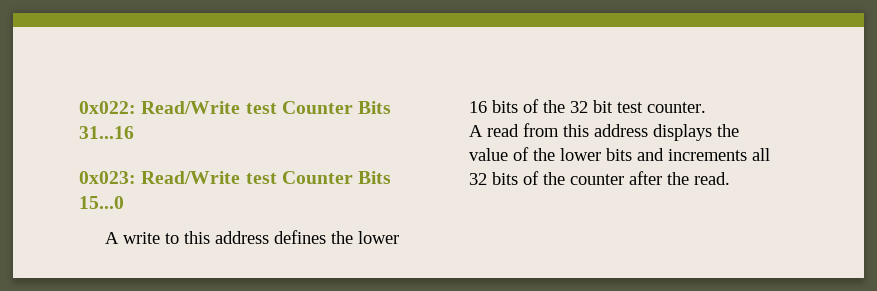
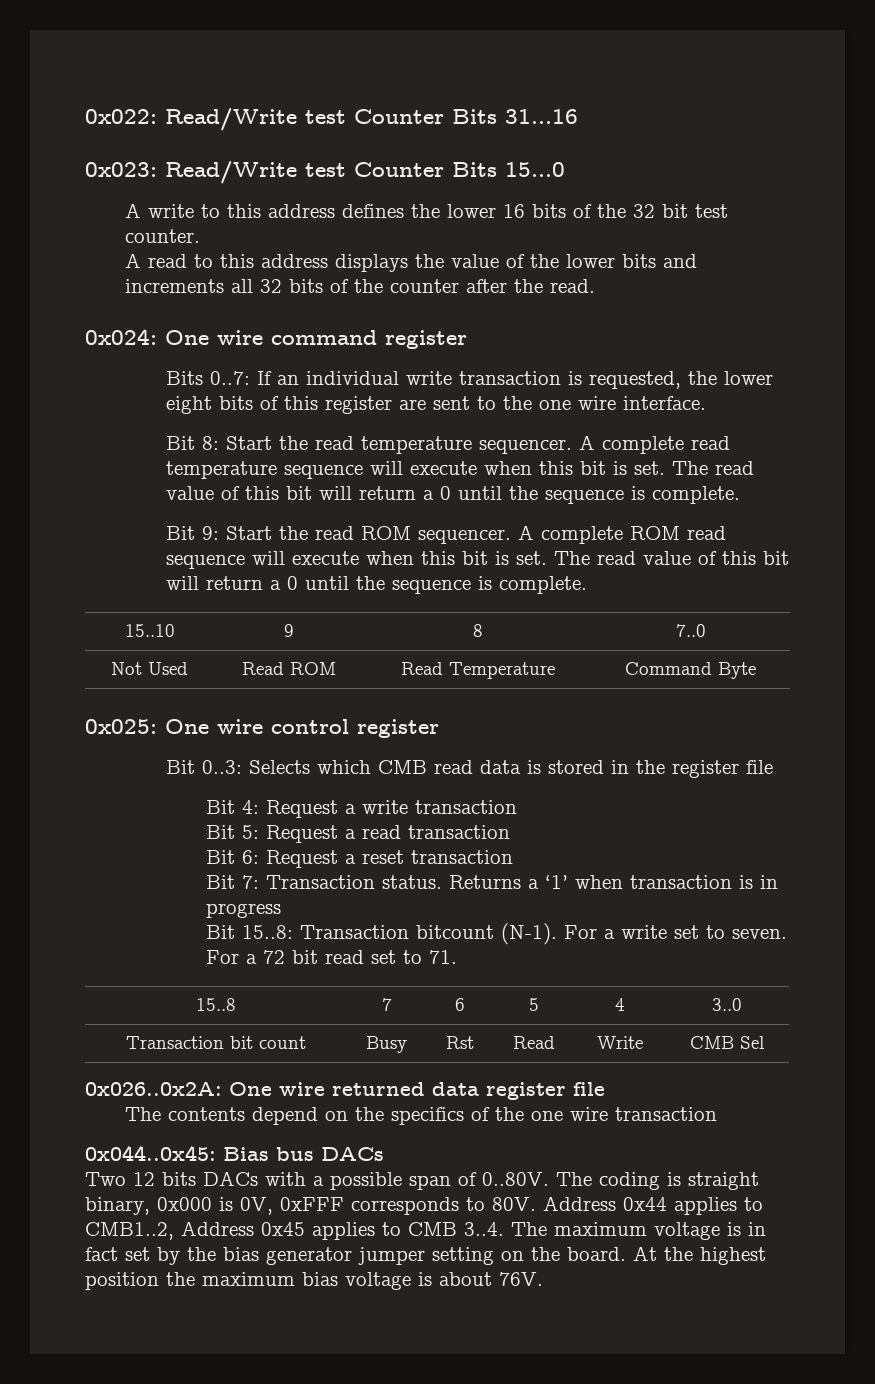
[522,123,559,137] from -> [194,254,214,268] to
(730, 178) none -> [85,329,467,349] [165,371,773,389] [165,396,706,414] [165,435,730,454] [165,461,754,479] [165,486,740,504] [165,525,726,544] [165,551,789,569] [165,576,587,594] [124,624,175,637] [284,624,294,637] [473,624,483,637] [675,624,706,637] [111,662,188,675] [242,662,336,675] [401,662,555,679] [625,662,756,679] [85,719,439,738] [165,760,773,778] [205,800,517,818] [205,825,510,843] [205,850,513,868] [205,875,778,889] [205,903,281,918] [205,923,787,945] [205,950,457,964] [195,998,236,1011] [381,998,392,1011] [455,998,465,1011] [529,998,539,1011] [615,998,625,1011] [711,998,742,1011] [125,1036,306,1049] [366,1036,407,1053] [446,1036,474,1049] [513,1036,555,1049] [597,1036,643,1049] [689,1036,765,1049] [85,1082,605,1100] [125,1107,718,1125] [85,1145,384,1161] [85,1171,759,1190] [85,1196,763,1215] [85,1221,766,1240] [85,1246,766,1265] [85,1272,543,1290] // 0x024: One wire command register // Bits 0..7: If an individual write transaction is requested, the lower eight bits of this register are sent to the one wire interface. // Bit 8: Start the read temperature sequencer. A complete read temperature sequence will execute when this bit is set. The read value of this bit will return a 0 until the sequence is complete. // Bit 9: Start the read ROM sequencer. A complete ROM read sequence will execute when this bit is set. The read value of this bit will return a 0 until the sequence is complete. // 15..10 | 9 | 8 | 7..0 // Not Used | Read ROM | Read Temperature | Command Byte // 0x025: One wire control register // Bit 0..3: Selects which CMB read data is stored in the register file // Bit 4: Request a write transaction // Bit 5: Request a read transaction // Bit 6: Request a reset transaction // Bit 7: Transaction status. Returns a ‘1’ when transaction is in progress // Bit 15..8: Transaction bitcount (N-1). For a write set to seven. For a 72 bit read set to 71. // 15..8 | 7 | 6 | 5 | 4 | 3..0 // Transaction bit count | Busy | Rst | Read | Write | CMB Sel // 0x026..0x2A: One wire returned data register file // The contents depend on the specifics of the one wire transaction // 0x044..0x45: Bias bus DACs // Two 12 bits DACs with a possible span of 0..80V. The coding is straight binary, 0x000 is 0V, 0xFFF corresponds to 80V. Address 0x44 applies to CMB1..2, Address 0x45 applies to CMB 3..4. The maximum voltage is in fact set by the bias generator jumper setting on the board. At the highest position the maximum bias voltage is about 76V.

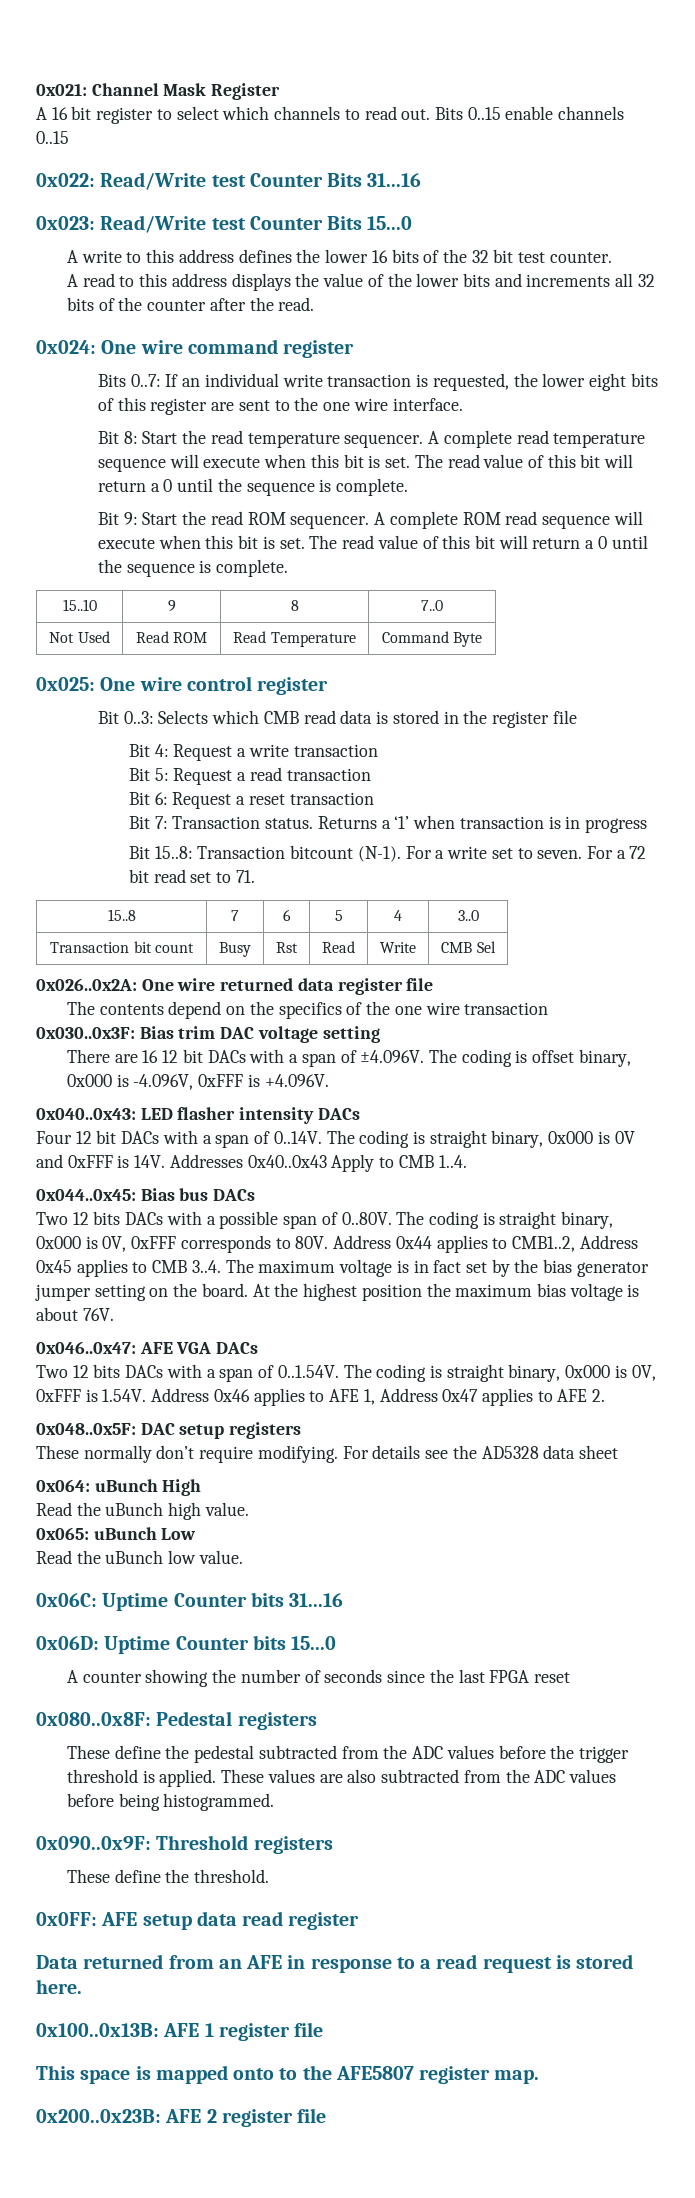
(85, 116) none -> [36,83,281,100] [36,106,625,124] [36,131,69,144] 0x021: Channel Mask Register // A 16 bit register to select which channels to read out. Bits 0..15 enable channels 0..15 //
(718, 1114) none -> [36,1026,380,1043] [66,1049,631,1067] [66,1074,329,1090] [36,1107,360,1124] [36,1130,635,1148] [36,1154,467,1172] // 0x030..0x3F: Bias trim DAC voltage setting // There are 16 12 bit DACs with a span of ±4.096V. The coding is offset binary, 0x000 is -4.096V, 0xFFF is +4.096V. // 0x040..0x43: LED flasher intensity DACs // Four 12 bit DACs with a span of 0..14V. The coding is straight binary, 0x000 is 0V and 0xFFF is 14V. Addresses 0x40..0x43 Apply to CMB 1..4.
(543, 1279) none -> [36,1341,259,1354] [36,1364,656,1382] [36,1388,606,1406] [36,1422,302,1439] [36,1445,618,1463] [36,1479,202,1496] [36,1502,249,1520] [36,1527,197,1540] [36,1550,243,1564] [36,1592,344,1611] [36,1635,337,1654] [66,1669,570,1687] [36,1711,317,1730] [66,1745,629,1763] [66,1769,616,1787] [66,1793,275,1811] [36,1835,333,1854] [66,1869,270,1883] [36,1911,360,1930] [36,1954,634,1973] [36,1979,82,1994] [36,2022,324,2041] [36,2065,540,2084] [36,2108,327,2127] // 0x046..0x47: AFE VGA DACs // Two 12 bits DACs with a span of 0..1.54V. The coding is straight binary, 0x000 is 0V, 0xFFF is 1.54V. Address 0x46 applies to AFE 1, Address 0x47 applies to AFE 2. // 0x048..0x5F: DAC setup registers // These normally don’t require modifying. For details see the AD5328 data sheet // 0x064: uBunch High // Read the uBunch high value. // 0x065: uBunch Low // Read the uBunch low value. // 0x06C: Uptime Counter bits 31...16 // 0x06D: Uptime Counter bits 15...0 // A counter showing the number of seconds since the last FPGA reset // 0x080..0x8F: Pedestal registers // These define the pedestal subtracted from the ADC values before the trigger threshold is applied. These values are also subtracted from the ADC values before being histogrammed. // 0x090..0x9F: Threshold registers // These define the threshold. // 0x0FF: AFE setup data read register // Data returned from an AFE in response to a read request is stored here. // 0x100..0x13B: AFE 1 register file // This space is mapped onto to the AFE5807 register map. // 0x200..0x23B: AFE 2 register file

